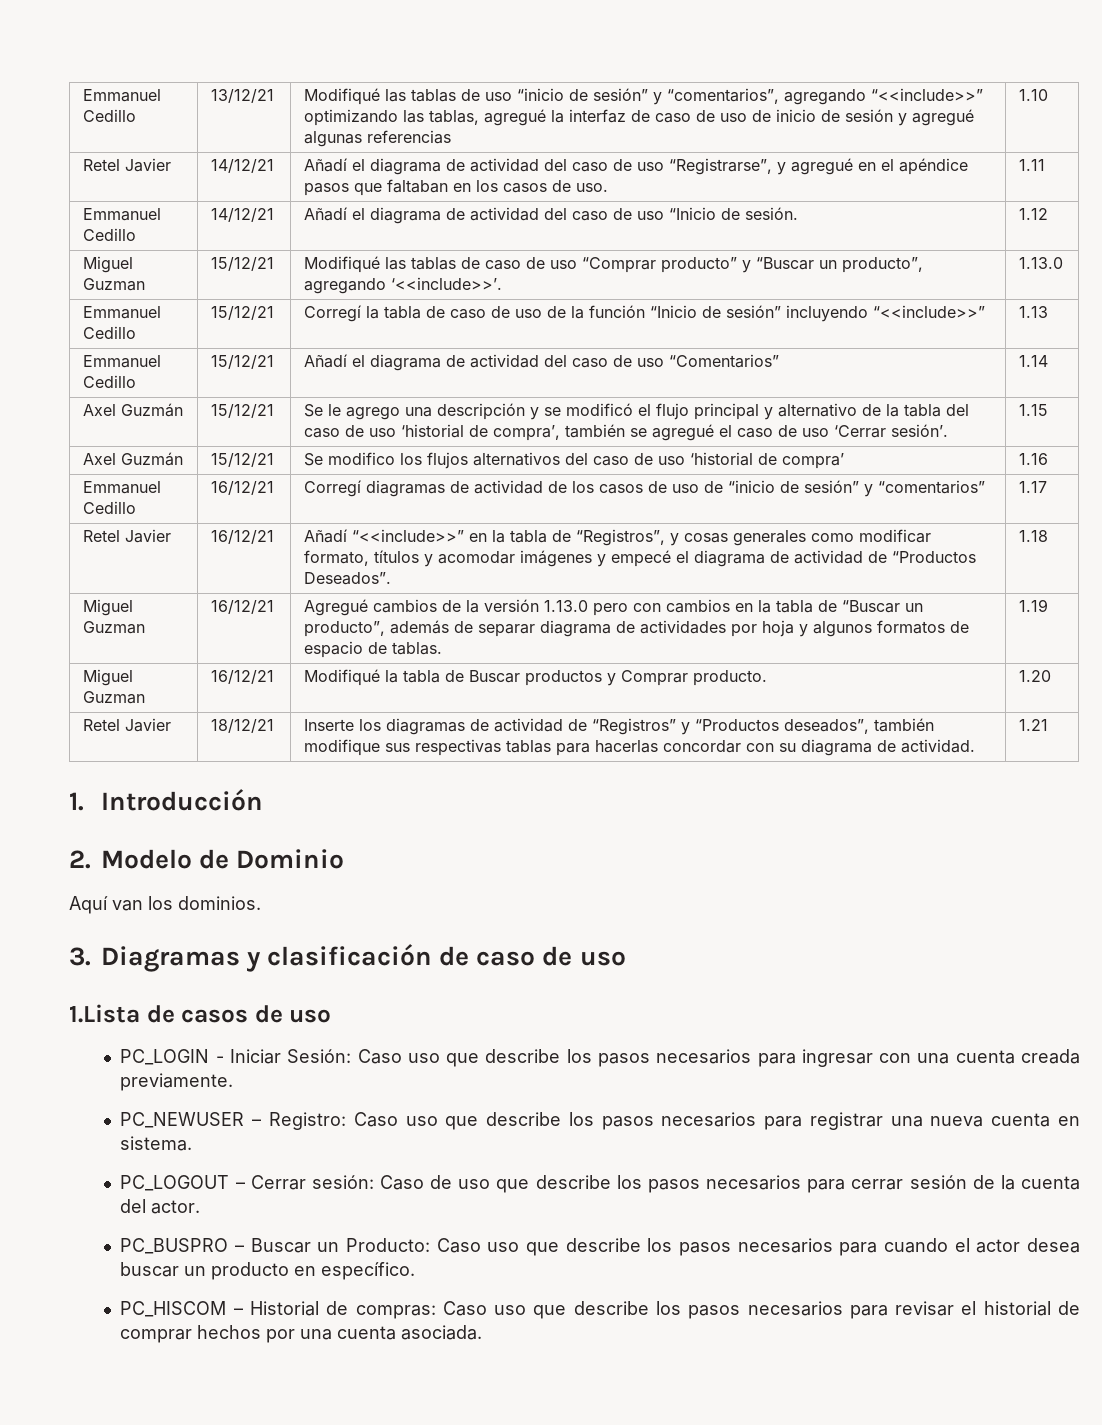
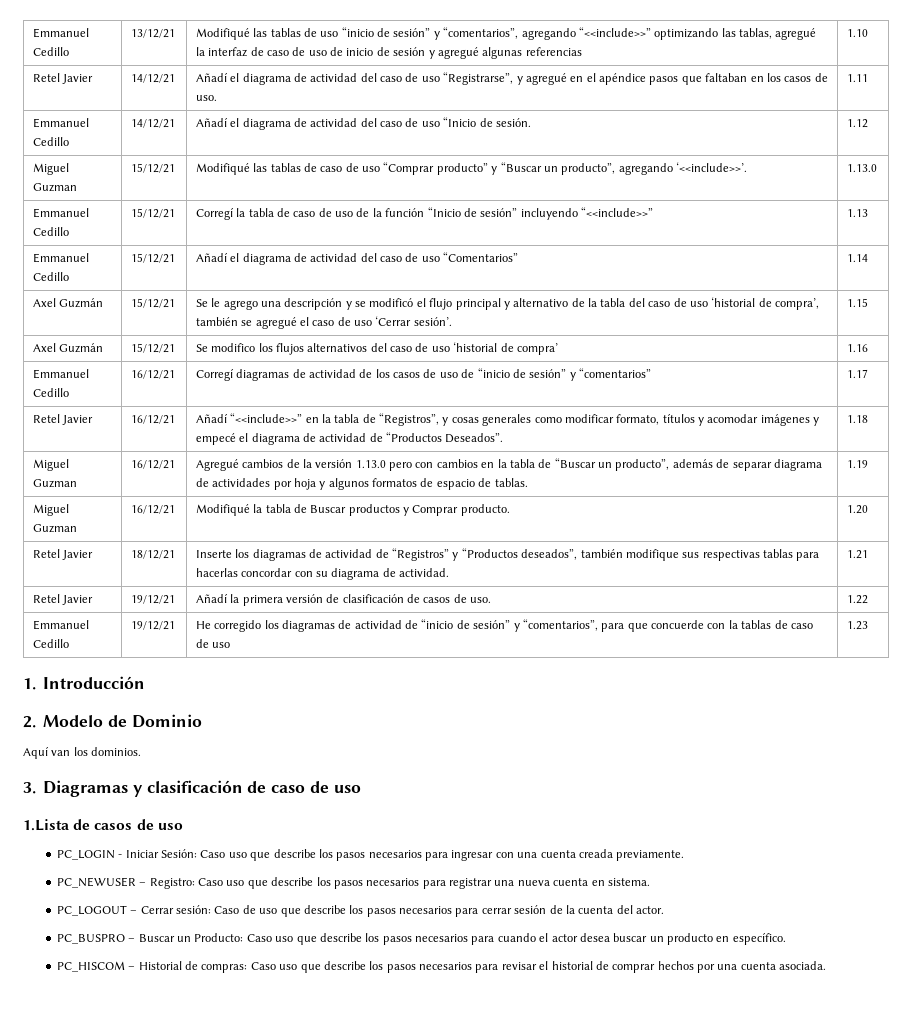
(1049, 725) none -> [32,594,94,605] [130,595,175,604] [195,594,492,606] [846,595,868,604] [32,620,89,630] [32,639,69,648] [130,621,175,630] [195,619,813,632] [195,639,231,648] [846,621,868,630] // Retel Javier | 19/12/21 | Añadí la primera versión de clasificación de casos de uso. | 1.22 // Emmanuel Cedillo | 19/12/21 | He corregido los diagramas de actividad de “inicio de sesión” y “comentarios”, para que concuerde con la tablas de caso de uso | 1.23

